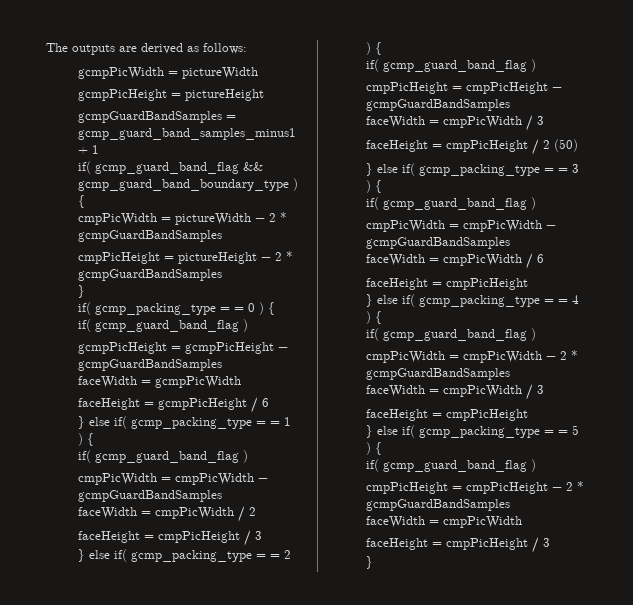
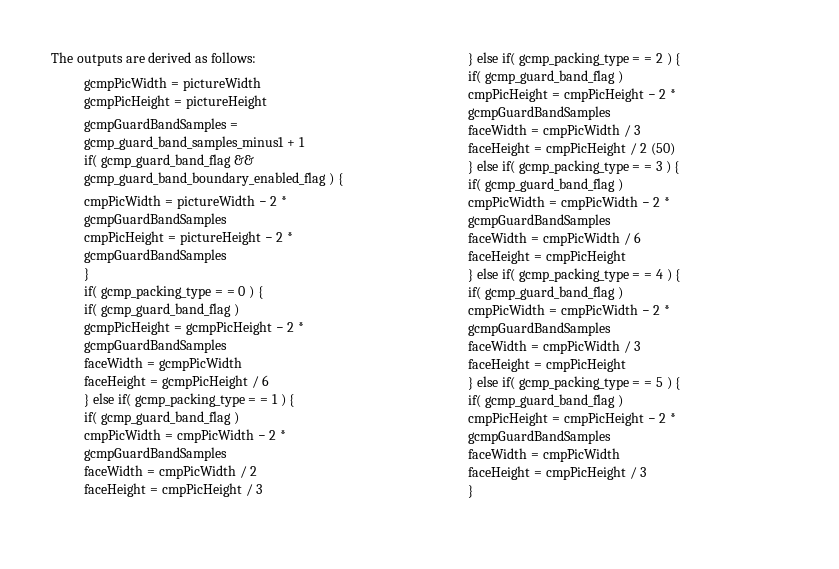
[78,179,290,191] gcmp_guard_band_boundary_type -> [84,172,327,186] gcmp_guard_band_boundary_enabled_flag
(289, 349) none -> [287,322,305,332] 2 *
(269, 480) none -> [269,430,287,440] 2 *
(563, 89) none -> [659,89,677,99] 2 *
(557, 227) none -> [653,197,671,207] 2 *

